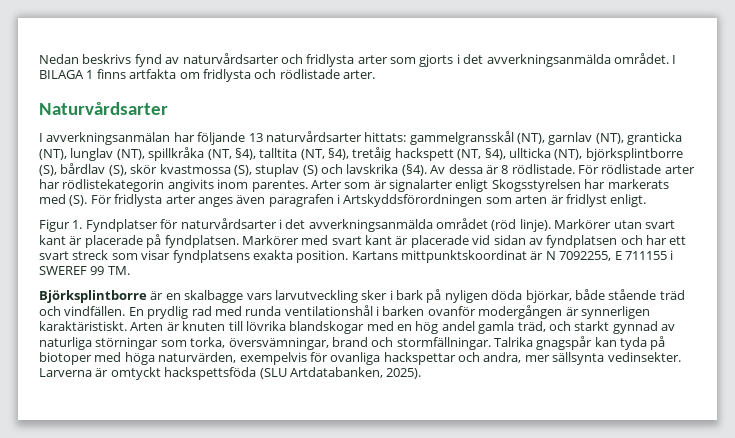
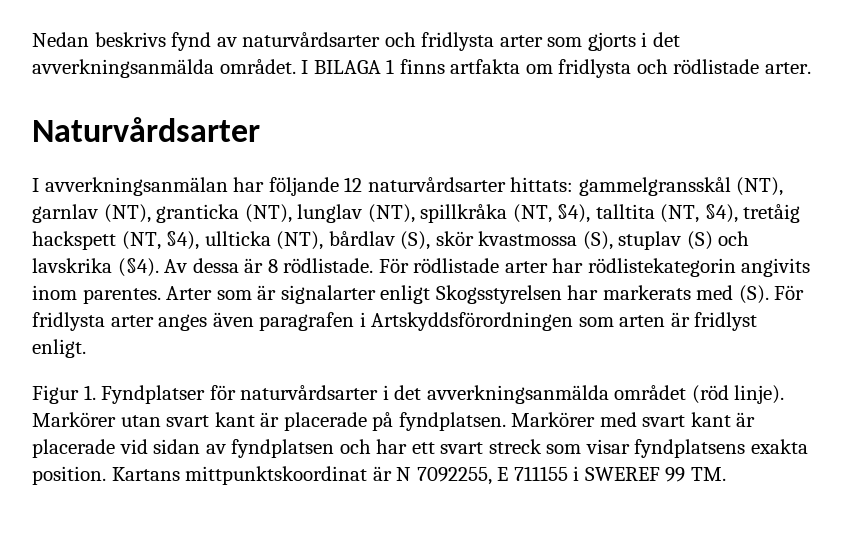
[248,133,263,142] 13 -> [344,177,363,192] 12
[585,148,683,161] [39,165,57,176] björksplintborre (S), -> (324, 240) none
[39,289,685,303] [39,305,650,319] [39,321,675,334] [39,336,666,350] [39,352,681,365] [39,367,422,380] // Björksplintborre är en skalbagge vars larvutveckling sker i bark på nyligen döda björkar, både stående träd och vindfällen. En prydlig rad med runda ventilationshål i barken ovanför modergången är synnerligen karaktäristiskt. Arten är knuten till lövrika blandskogar med en hög andel gamla träd, och starkt gynnad av naturliga störningar som torka, översvämningar, brand och stormfällningar. Talrika gnagspår kan tyda på biotoper med höga naturvärden, exempelvis för ovanliga hackspettar och andra, mer sällsynta vedinsekter. Larverna är omtyckt hackspettsföda (SLU Artdatabanken, 2025). -> (726, 474) none

